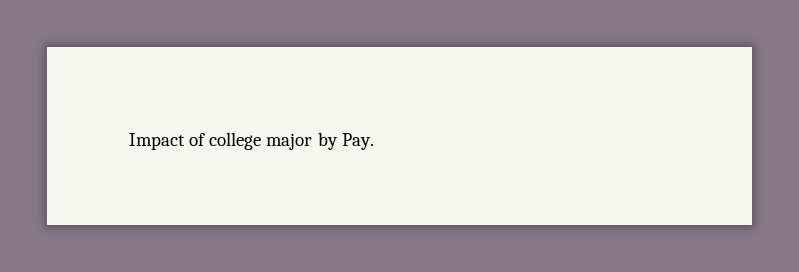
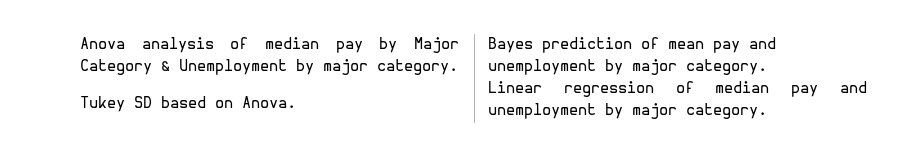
[129,132,374,150] Impact of college major by Pay. -> [80,37,459,53] [80,59,458,75] [80,96,296,112] [488,37,776,53] [488,59,767,75] [488,81,867,97] [488,103,767,119] Anova analysis of median pay by Major Category & Unemployment by major category. // Tukey SD based on Anova. // Bayes prediction of mean pay and unemployment by major category. // Linear regression of median pay and unemployment by major category.

